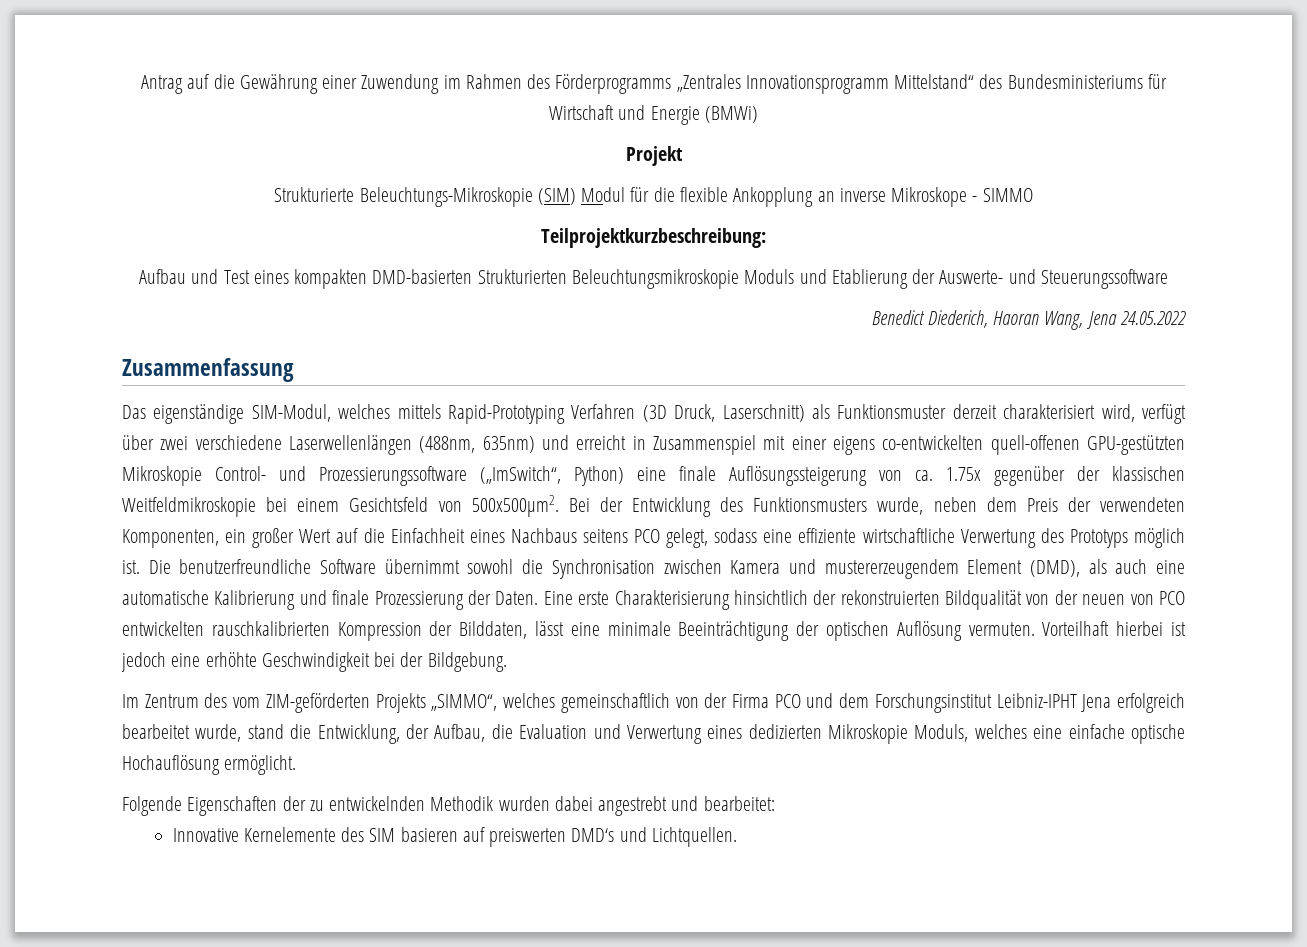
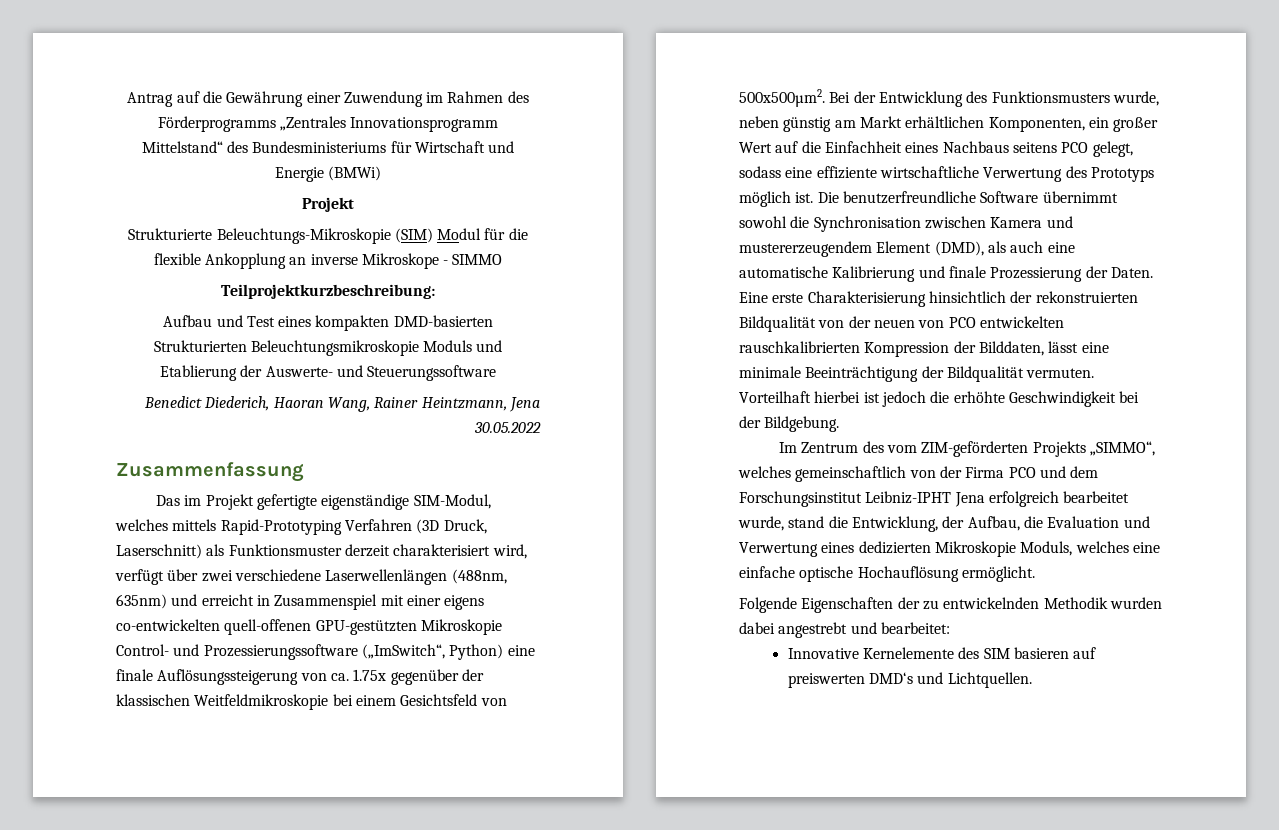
[1085,311,1186,329] Jena 24.05.2022 -> [374,397,540,412] [474,422,541,433] Rainer Heintzmann, Jena 30.05.2022
(146, 412) none -> [184,494,318,510] im Projekt gefertigte
[986,497,1185,512] dem Preis der verwendeten -> [783,116,985,132] günstig am Markt erhältlichen
[826,621,962,641] optischen Auflösung -> [946,366,1024,382] Bildqualität
[171,653,201,667] eine -> [930,391,950,403] die

